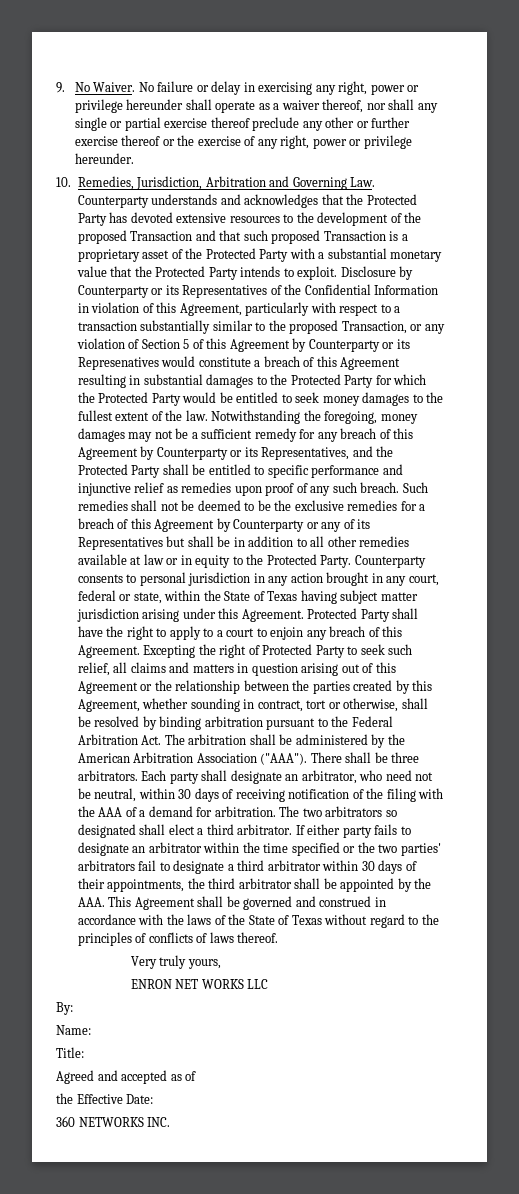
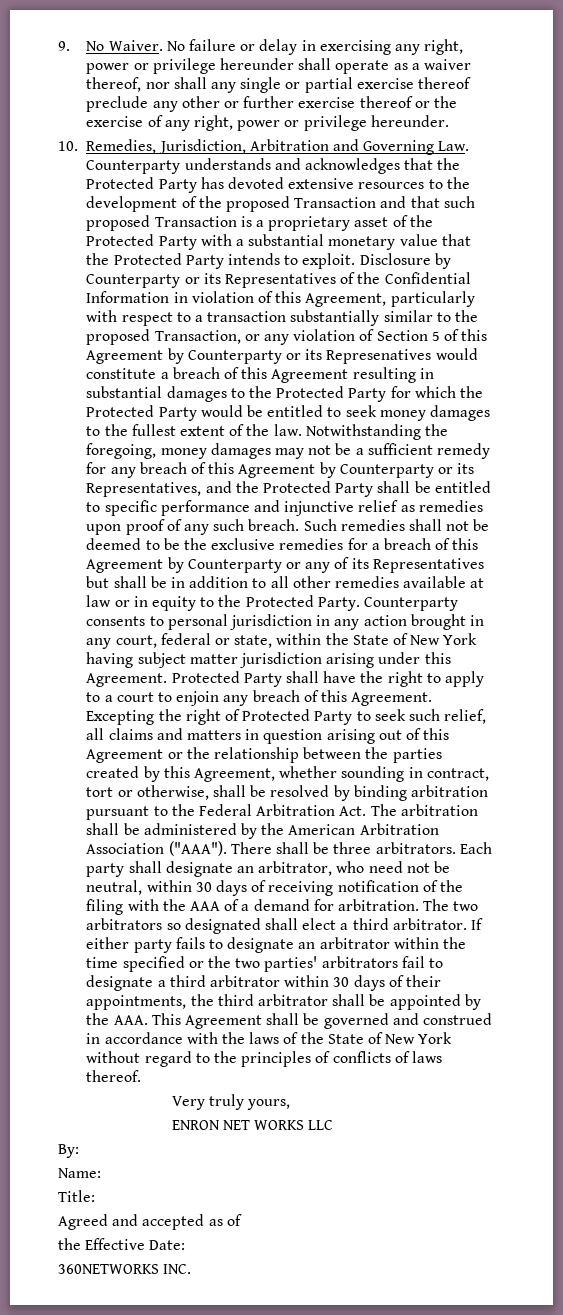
[267,591,298,601] Texas -> [410,633,478,645] New York
[291,915,322,925] Texas -> [385,1032,453,1044] New York
[56,1116,144,1127] 360 NETWORKS -> [58,1264,159,1274] 360NETWORKS

